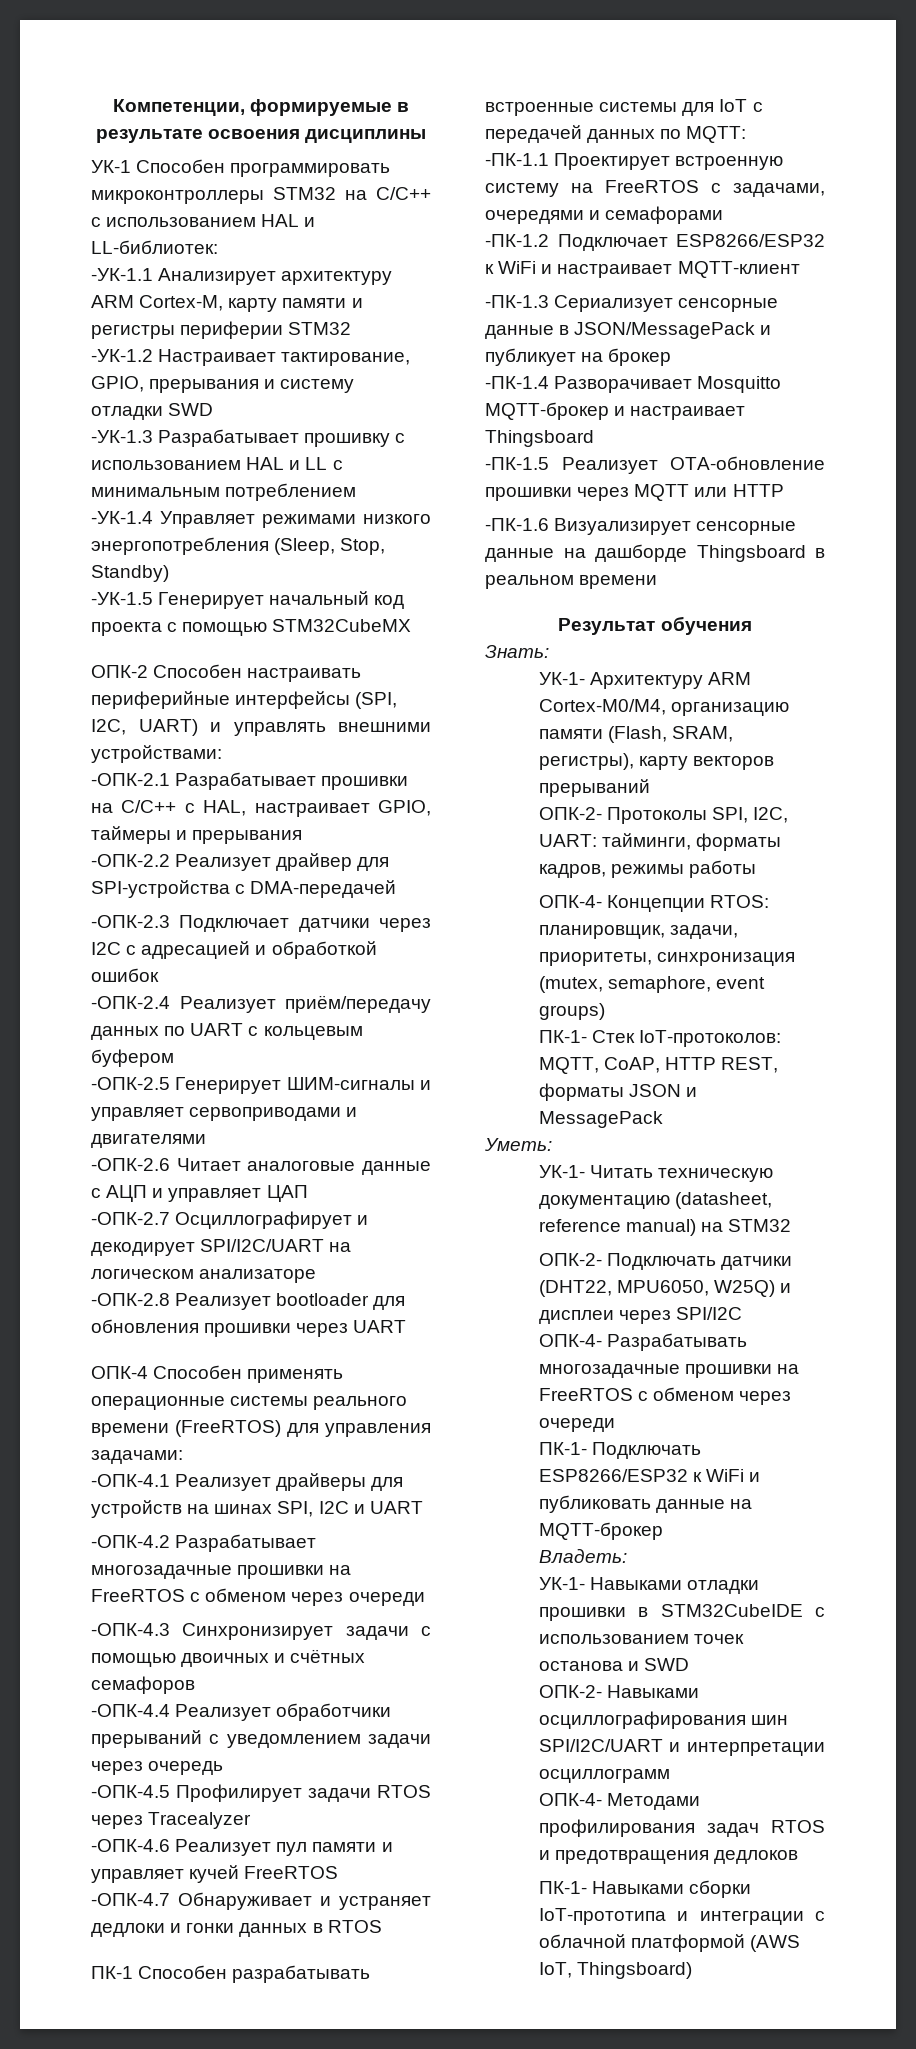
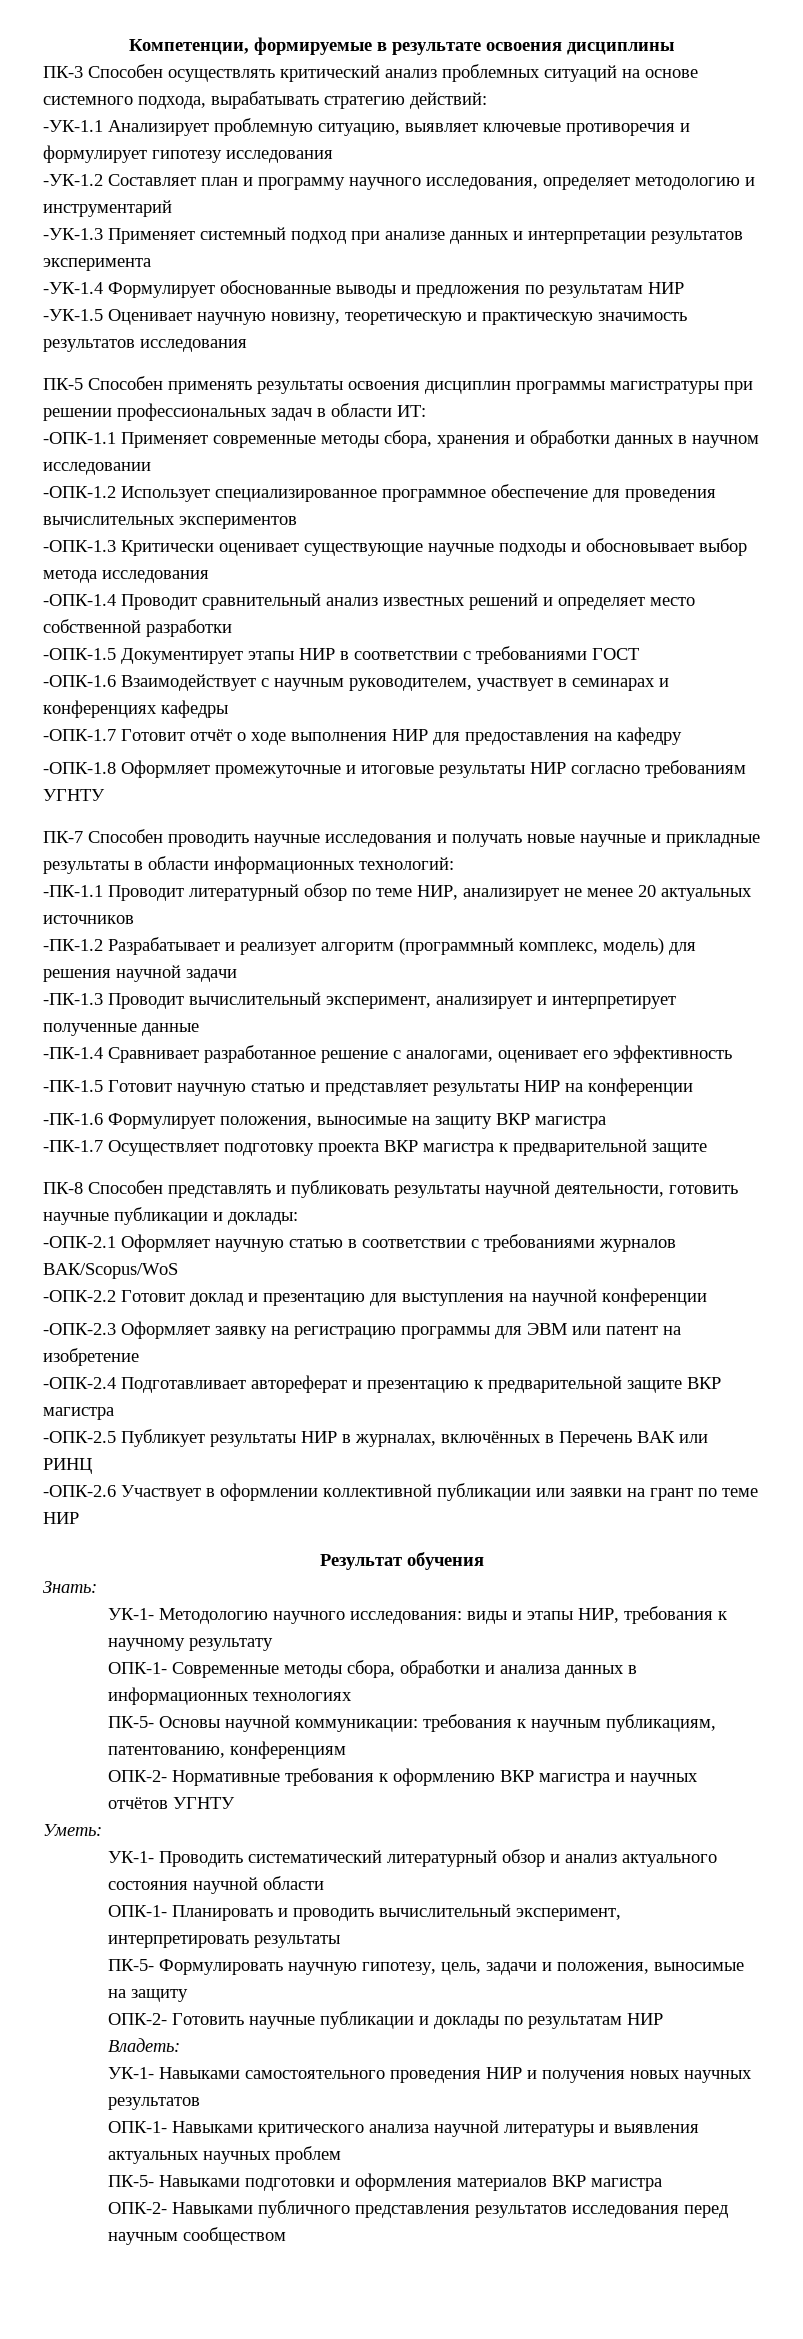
[91,159,391,177] [91,187,431,204] [91,214,316,227] [91,240,218,254] [91,268,393,285] [91,295,363,312] [91,321,352,339] [91,349,411,366] [91,376,355,393] [91,403,214,420] [91,429,406,447] [91,457,343,470] [91,483,357,501] [91,511,431,528] [91,537,386,555] [91,565,169,582] [91,591,405,609] [91,619,412,636] [91,664,362,682] [91,691,398,709] [91,719,431,736] [91,745,222,763] [91,772,409,790] [91,800,431,817] [91,826,303,844] [91,853,390,871] [91,880,397,898] [91,915,431,932] [91,941,377,959] [91,968,159,982] [91,995,431,1013] [91,1023,363,1040] [91,1049,174,1067] [91,1077,431,1094] [91,1107,358,1121] [91,1134,206,1148] [91,1158,432,1175] [91,1185,308,1202] [91,1211,369,1229] [91,1239,352,1256] [91,1269,317,1283] [91,1293,406,1310] [91,1319,407,1337] [91,1365,344,1383] [91,1396,408,1410] [91,1420,431,1437] [91,1450,183,1464] [91,1473,404,1491] [91,1500,423,1518] [91,1534,317,1552] [91,1565,352,1579] [91,1588,425,1606] [91,1623,431,1640] [91,1649,366,1667] [91,1676,195,1694] [91,1703,392,1721] [91,1730,431,1748] [91,1761,224,1775] [91,1784,431,1802] [91,1812,252,1829] [91,1839,393,1856] [91,1865,339,1883] [91,1892,431,1910] [91,1920,382,1937] [91,1965,371,1983] [485,99,763,116] [485,125,747,143] [485,153,784,170] [485,180,825,197] [485,206,724,224] [485,234,825,251] [485,261,800,278] [485,295,779,312] [485,322,772,339] [485,348,672,366] [485,376,782,393] [485,402,746,420] [485,430,594,447] [485,456,825,474] [485,484,784,501] [485,518,797,535] [485,544,825,562] [485,575,658,589] [558,616,752,635] [485,645,549,658] [538,672,752,689] [538,699,789,716] [538,726,734,743] [538,753,775,770] [538,779,650,797] [538,807,789,824] [538,833,782,851] [538,860,757,878] [538,895,770,912] [538,925,738,939] [538,952,795,966] [538,976,766,993] [538,1003,605,1020] [538,1030,782,1047] [538,1057,779,1074] [538,1083,698,1101] [538,1111,663,1128] [484,1138,552,1151] [538,1165,774,1182] [538,1192,772,1209] [538,1219,792,1236] [538,1253,793,1270] [538,1280,792,1297] [538,1307,743,1324] [538,1333,747,1351] [538,1364,800,1378] [538,1387,792,1405] [538,1418,615,1432] [538,1442,701,1459] [538,1469,761,1482] [538,1495,753,1513] [538,1522,663,1540] [538,1548,627,1563] [538,1577,760,1594] [538,1604,825,1621] [538,1634,744,1644] [538,1658,690,1671] [538,1685,699,1698] [538,1711,788,1729] [538,1739,825,1756] [538,1769,670,1783] [538,1793,700,1810] [538,1819,825,1837] [538,1850,799,1864] [538,1880,752,1898] [538,1908,825,1925] [538,1934,801,1952] [538,1962,692,1979] УК-1 Способен программировать микроконтроллеры STM32 на C/C++ с использованием HAL и LL-библиотек: // -УК-1.1 Анализирует архитектуру ARM Cortex-M, карту памяти и регистры периферии STM32 // -УК-1.2 Настраивает тактирование, GPIO, прерывания и систему отладки SWD // -УК-1.3 Разрабатывает прошивку с использованием HAL и LL с минимальным потреблением // -УК-1.4 Управляет режимами низкого энергопотребления (Sleep, Stop, Standby) // -УК-1.5 Генерирует начальный код проекта с помощью STM32CubeMX // ОПК-2 Способен настраивать периферийные интерфейсы (SPI, I2C, UART) и управлять внешними устройствами: // -ОПК-2.1 Разрабатывает прошивки на C/C++ с HAL, настраивает GPIO, таймеры и прерывания // -ОПК-2.2 Реализует драйвер для SPI-устройства с DMA-передачей // -ОПК-2.3 Подключает датчики через I2C с адресацией и обработкой ошибок // -ОПК-2.4 Реализует приём/передачу данных по UART с кольцевым буфером // -ОПК-2.5 Генерирует ШИМ-сигналы и управляет сервоприводами и двигателями // -ОПК-2.6 Читает аналоговые данные с АЦП и управляет ЦАП // -ОПК-2.7 Осциллографирует и декодирует SPI/I2C/UART на логическом анализаторе // -ОПК-2.8 Реализует bootloader для обновления прошивки через UART // ОПК-4 Способен применять операционные системы реального времени (FreeRTOS) для управления задачами: // -ОПК-4.1 Реализует драйверы для устройств на шинах SPI, I2C и UART // -ОПК-4.2 Разрабатывает многозадачные прошивки на FreeRTOS с обменом через очереди // -ОПК-4.3 Синхронизирует задачи с помощью двоичных и счётных семафоров // -ОПК-4.4 Реализует обработчики прерываний с уведомлением задачи через очередь // -ОПК-4.5 Профилирует задачи RTOS через Tracealyzer // -ОПК-4.6 Реализует пул памяти и управляет кучей FreeRTOS // -ОПК-4.7 Обнаруживает и устраняет дедлоки и гонки данных в RTOS // ПК-1 Способен разрабатывать встроенные системы для IoT с передачей данных по MQTT: // -ПК-1.1 Проектирует встроенную систему на FreeRTOS с задачами, очередями и семафорами // -ПК-1.2 Подключает ESP8266/ESP32 к WiFi и настраивает MQTT-клиент // -ПК-1.3 Сериализует сенсорные данные в JSON/MessagePack и публикует на брокер // -ПК-1.4 Разворачивает Mosquitto MQTT-брокер и настраивает Thingsboard // -ПК-1.5 Реализует OTA-обновление прошивки через MQTT или HTTP // -ПК-1.6 Визуализирует сенсорные данные на дашборде Thingsboard в реальном времени // Результат обучения // Знать: // УК-1- Архитектуру ARM Cortex-M0/M4, организацию памяти (Flash, SRAM, регистры), карту векторов прерываний // ОПК-2- Протоколы SPI, I2C, UART: тайминги, форматы кадров, режимы работы // ОПК-4- Концепции RTOS: планировщик, задачи, приоритеты, синхронизация (mutex, semaphore, event groups) // ПК-1- Стек IoT-протоколов: MQTT, CoAP, HTTP REST, форматы JSON и MessagePack // Уметь: // УК-1- Читать техническую документацию (datasheet, reference manual) на STM32 // ОПК-2- Подключать датчики (DHT22, MPU6050, W25Q) и дисплеи через SPI/I2C // ОПК-4- Разрабатывать многозадачные прошивки на FreeRTOS с обменом через очереди // ПК-1- Подключать ESP8266/ESP32 к WiFi и публиковать данные на MQTT-брокер // Владеть: // УК-1- Навыками отладки прошивки в STM32CubeIDE с использованием точек останова и SWD // ОПК-2- Навыками осциллографирования шин SPI/I2C/UART и интерпретации осциллограмм // ОПК-4- Методами профилирования задач RTOS и предотвращения дедлоков // ПК-1- Навыками сборки IoT-прототипа и интеграции с облачной платформой (AWS IoT, Thingsboard) -> [43,64,698,82] [43,91,487,109] [43,118,690,136] [43,145,333,163] [43,174,755,190] [43,200,172,217] [43,227,743,244] [43,258,151,271] [43,280,684,298] [43,309,687,325] [43,339,247,352] [43,376,753,394] [43,403,426,421] [43,430,759,448] [43,462,151,475] [43,484,716,502] [43,516,297,529] [43,538,747,556] [43,570,209,583] [43,593,695,610] [43,619,232,637] [43,646,639,664] [43,674,669,691] [43,700,228,718] [43,727,682,745] [43,760,746,778] [43,789,105,801] [43,829,760,847] [43,856,454,874] [43,883,752,901] [43,915,134,924] [43,937,696,955] [43,965,237,982] [43,992,676,1009] [43,1023,199,1036] [43,1045,732,1063] [43,1078,693,1096] [43,1113,606,1129] [43,1139,707,1156] [43,1180,738,1198] [43,1207,298,1225] [43,1234,676,1252] [43,1263,178,1279] [43,1288,707,1306] [43,1321,681,1339] [43,1348,139,1366] [43,1375,721,1393] [43,1407,114,1420] [43,1429,708,1447] [43,1458,92,1474] [43,1483,758,1501] [43,1512,79,1524] [319,1552,484,1570] [43,1581,97,1593] [107,1606,727,1624] [107,1638,273,1651] [107,1660,637,1678] [107,1687,352,1705] [107,1714,716,1732] [107,1741,346,1759] [107,1768,698,1786] [107,1797,235,1809] [43,1824,102,1836] [107,1849,717,1867] [107,1876,324,1894] [107,1904,621,1921] [107,1935,340,1948] [107,1959,744,1975] [107,1989,188,2002] [107,2011,663,2029] [107,2038,180,2052] [107,2067,752,2083] [107,2097,200,2110] [107,2120,699,2137] [107,2146,341,2164] [107,2173,662,2191] [107,2200,728,2218] [107,2227,286,2245] ПК-3 Способен осуществлять критический анализ проблемных ситуаций на основе системного подхода, вырабатывать стратегию действий: // -УК-1.1 Анализирует проблемную ситуацию, выявляет ключевые противоречия и формулирует гипотезу исследования // -УК-1.2 Составляет план и программу научного исследования, определяет методологию и инструментарий // -УК-1.3 Применяет системный подход при анализе данных и интерпретации результатов эксперимента // -УК-1.4 Формулирует обоснованные выводы и предложения по результатам НИР // -УК-1.5 Оценивает научную новизну, теоретическую и практическую значимость результатов исследования // ПК-5 Способен применять результаты освоения дисциплин программы магистратуры при решении профессиональных задач в области ИТ: // -ОПК-1.1 Применяет современные методы сбора, хранения и обработки данных в научном исследовании // -ОПК-1.2 Использует специализированное программное обеспечение для проведения вычислительных экспериментов // -ОПК-1.3 Критически оценивает существующие научные подходы и обосновывает выбор метода исследования // -ОПК-1.4 Проводит сравнительный анализ известных решений и определяет место собственной разработки // -ОПК-1.5 Документирует этапы НИР в соответствии с требованиями ГОСТ // -ОПК-1.6 Взаимодействует с научным руководителем, участвует в семинарах и конференциях кафедры // -ОПК-1.7 Готовит отчёт о ходе выполнения НИР для предоставления на кафедру // -ОПК-1.8 Оформляет промежуточные и итоговые результаты НИР согласно требованиям УГНТУ // ПК-7 Способен проводить научные исследования и получать новые научные и прикладные результаты в области информационных технологий: // -ПК-1.1 Проводит литературный обзор по теме НИР, анализирует не менее 20 актуальных источников // -ПК-1.2 Разрабатывает и реализует алгоритм (программный комплекс, модель) для решения научной задачи // -ПК-1.3 Проводит вычислительный эксперимент, анализирует и интерпретирует полученные данные // -ПК-1.4 Сравнивает разработанное решение с аналогами, оценивает его эффективность // -ПК-1.5 Готовит научную статью и представляет результаты НИР на конференции // -ПК-1.6 Формулирует положения, выносимые на защиту ВКР магистра // -ПК-1.7 Осуществляет подготовку проекта ВКР магистра к предварительной защите // ПК-8 Способен представлять и публиковать результаты научной деятельности, готовить научные публикации и доклады: // -ОПК-2.1 Оформляет научную статью в соответствии с требованиями журналов ВАК/Scopus/WoS // -ОПК-2.2 Готовит доклад и презентацию для выступления на научной конференции // -ОПК-2.3 Оформляет заявку на регистрацию программы для ЭВМ или патент на изобретение // -ОПК-2.4 Подготавливает автореферат и презентацию к предварительной защите ВКР магистра // -ОПК-2.5 Публикует результаты НИР в журналах, включённых в Перечень ВАК или РИНЦ // -ОПК-2.6 Участвует в оформлении коллективной публикации или заявки на грант по теме НИР // Результат обучения // Знать: // УК-1- Методологию научного исследования: виды и этапы НИР, требования к научному результату // ОПК-1- Современные методы сбора, обработки и анализа данных в информационных технологиях // ПК-5- Основы научной коммуникации: требования к научным публикациям, патентованию, конференциям // ОПК-2- Нормативные требования к оформлению ВКР магистра и научных отчётов УГНТУ // Уметь: // УК-1- Проводить систематический литературный обзор и анализ актуального состояния научной области // ОПК-1- Планировать и проводить вычислительный эксперимент, интерпретировать результаты // ПК-5- Формулировать научную гипотезу, цель, задачи и положения, выносимые на защиту // ОПК-2- Готовить научные публикации и доклады по результатам НИР // Владеть: // УК-1- Навыками самостоятельного проведения НИР и получения новых научных результатов // ОПК-1- Навыками критического анализа научной литературы и выявления актуальных научных проблем // ПК-5- Навыками подготовки и оформления материалов ВКР магистра // ОПК-2- Навыками публичного представления результатов исследования перед научным сообществом

